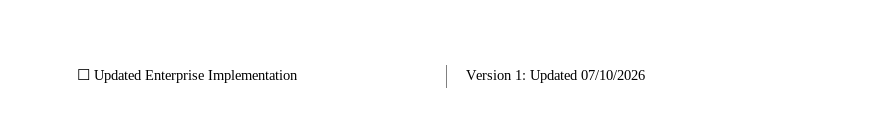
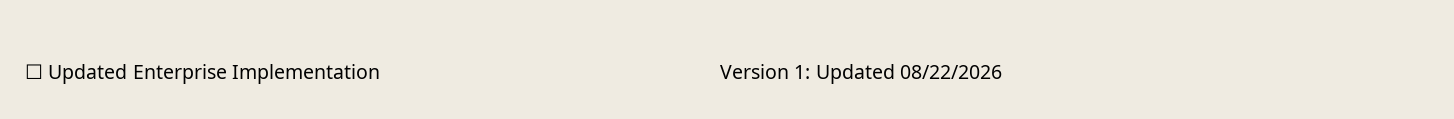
[581,70,645,80] 07/10/2026 -> [899,65,1002,79] 08/22/2026

